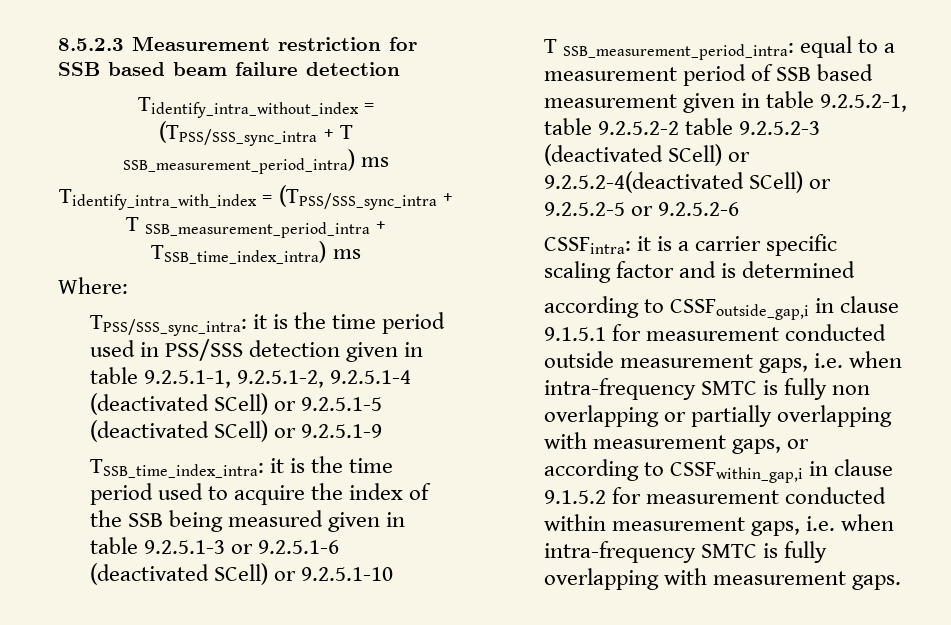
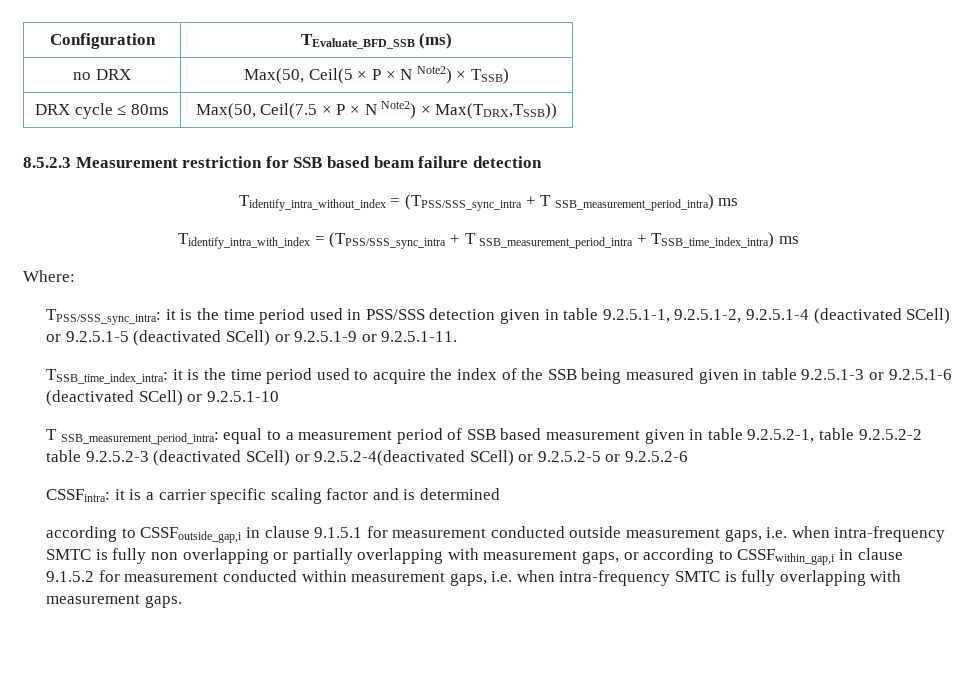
(58, 44) none -> [49,33,156,49] [300,33,453,49] [73,69,131,80] [244,66,509,84] [35,103,169,119] [195,101,558,119] Configuration | TEvaluate_BFD_SSB (ms) // no DRX | Max(50, Ceil(5 × P × N Note2) × TSSB) // DRX cycle ≤ 80ms | Max(50, Ceil(7.5 × P × N Note2) × Max(TDRX,TSSB)) //
(383, 431) none -> [361,331,458,342] or 9.2.5.1-11.

